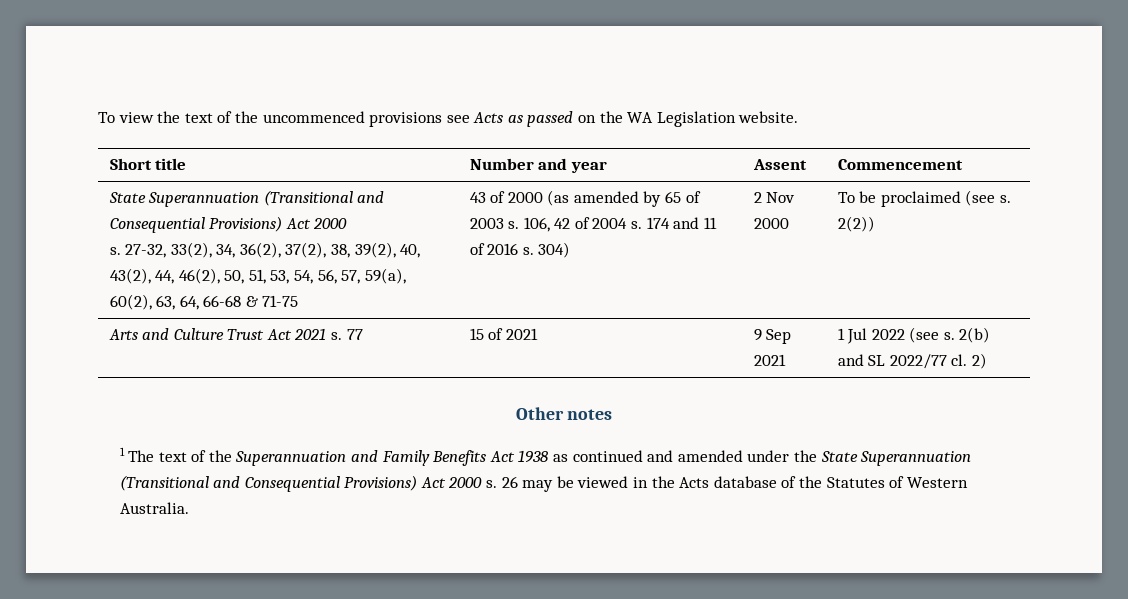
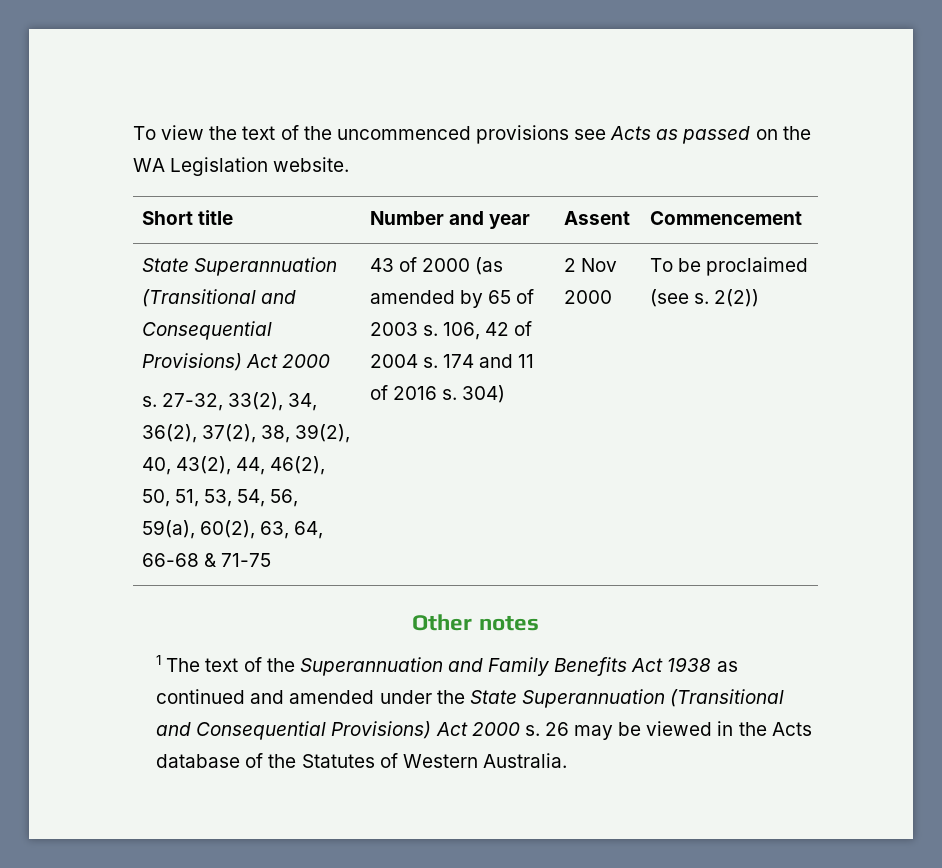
[341,270,361,284] 57, -> (299, 498) none
[108,328,363,340] [469,328,538,340] [753,329,792,344] [753,354,786,366] [837,327,991,344] [837,353,987,369] // Arts and Culture Trust Act 2021 s. 77 | 15 of 2021 | 9 Sep 2021 | 1 Jul 2022 (see s. 2(b) and SL 2022/77 cl. 2) -> (760, 298) none

